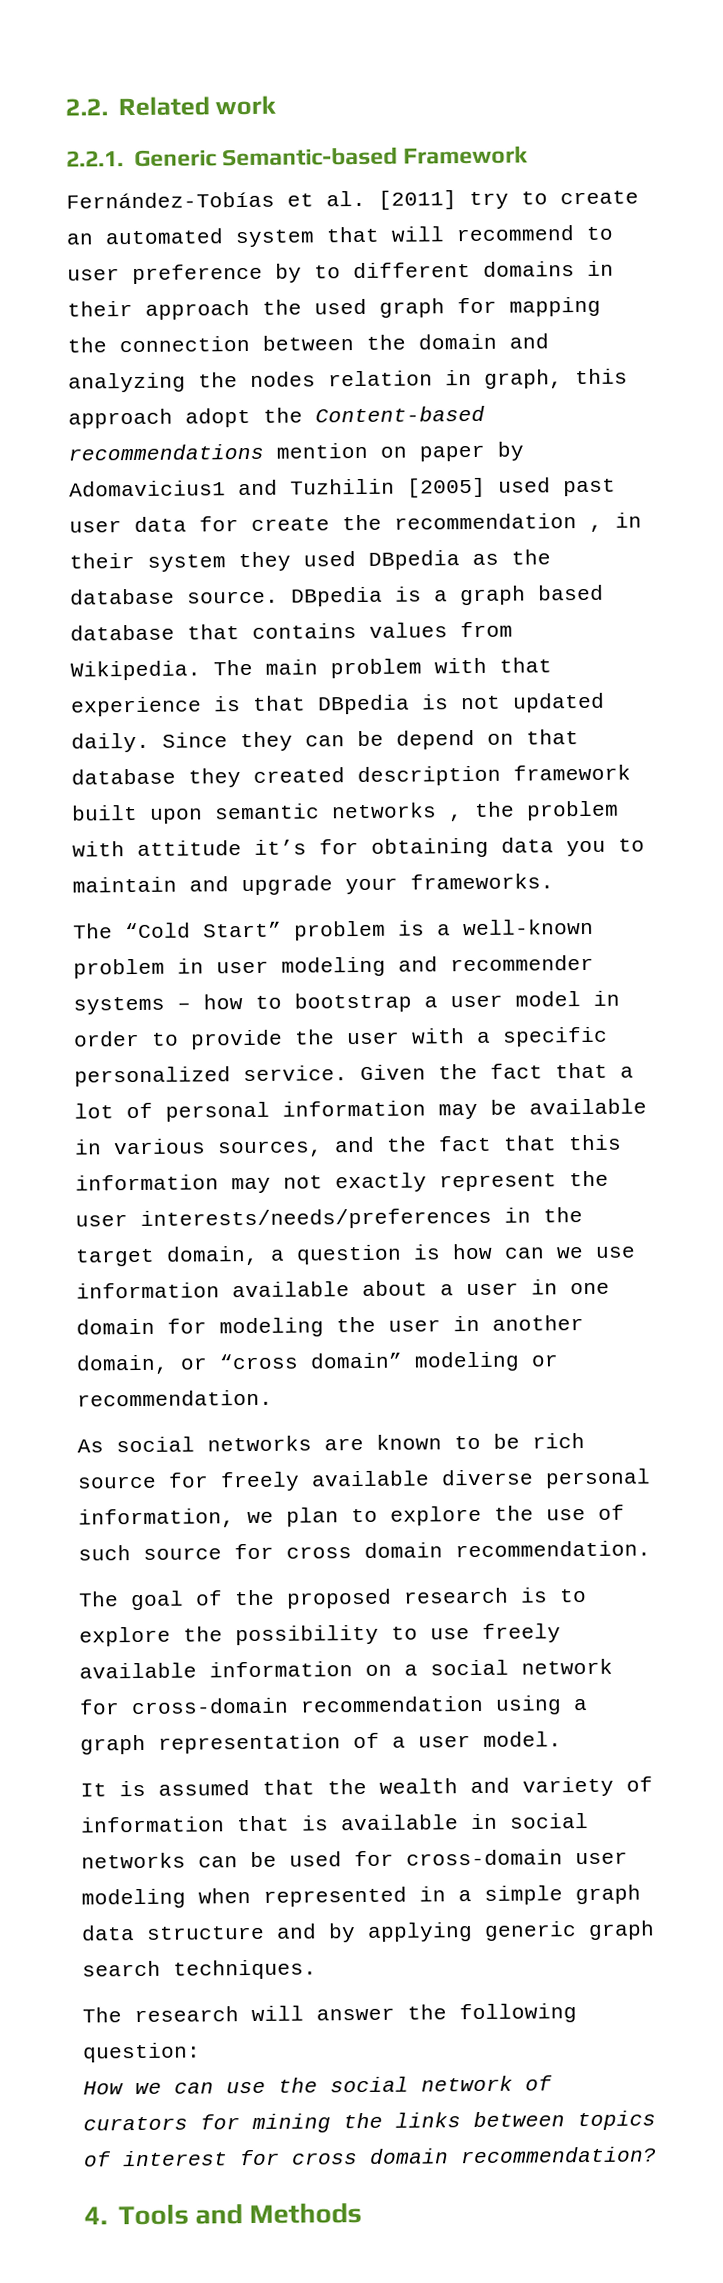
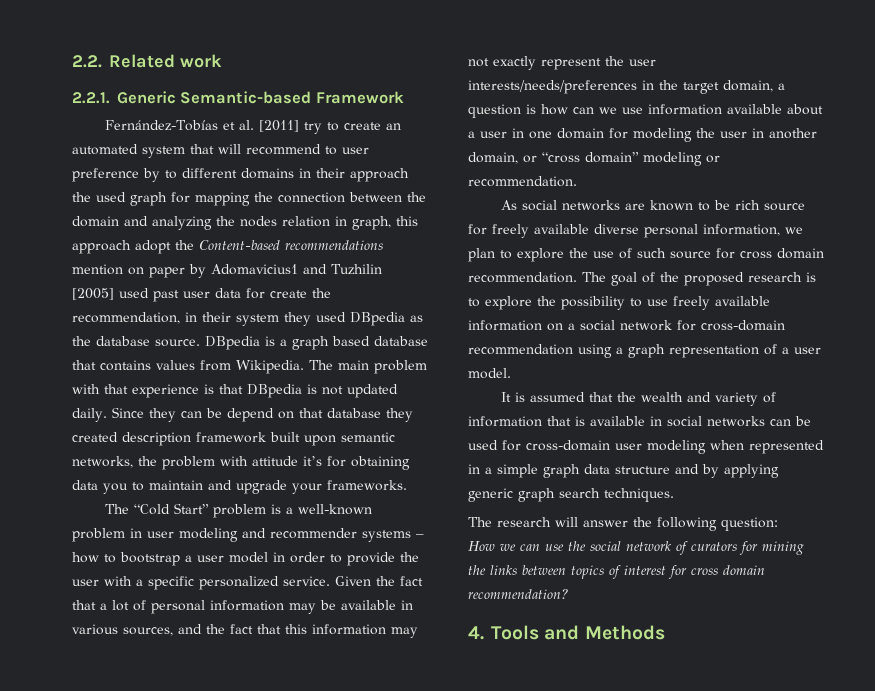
[394,513,603,532] recommendation , -> [72,312,180,324] recommendation,
[331,802,463,822] networks , -> [72,456,133,468] networks,
(651, 1549) // -> (577, 277) none

